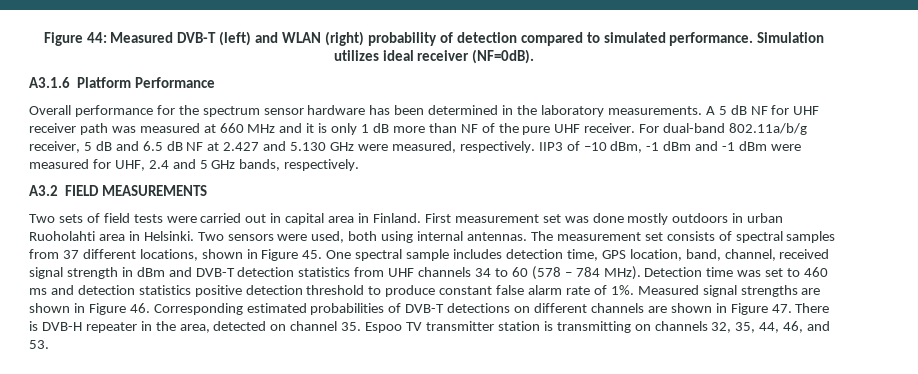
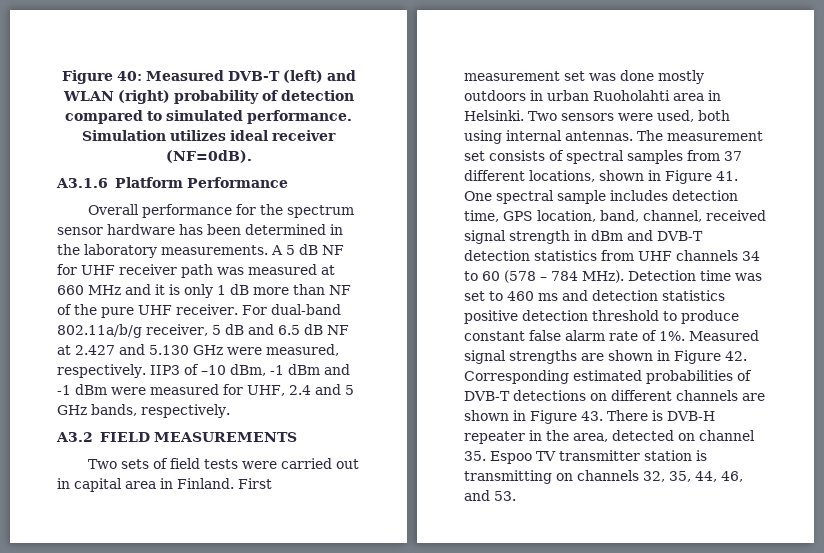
[43,32,107,46] Figure 44: -> [61,70,142,84] Figure 40:
[302,250,323,259] 45. -> [716,171,738,181] 41.
[129,303,150,313] 46. -> [725,351,747,361] 42.
[771,304,792,313] 47. -> [581,411,603,421] 43.

